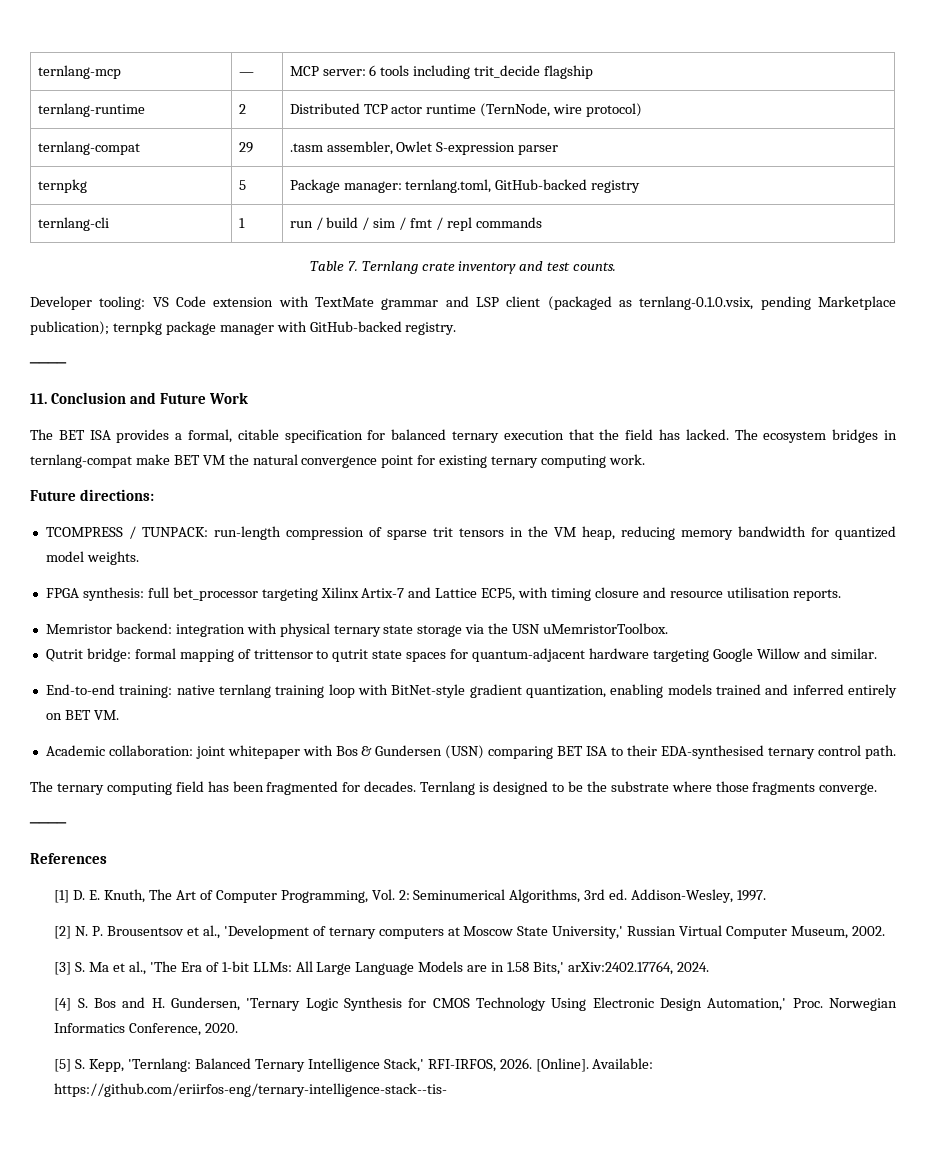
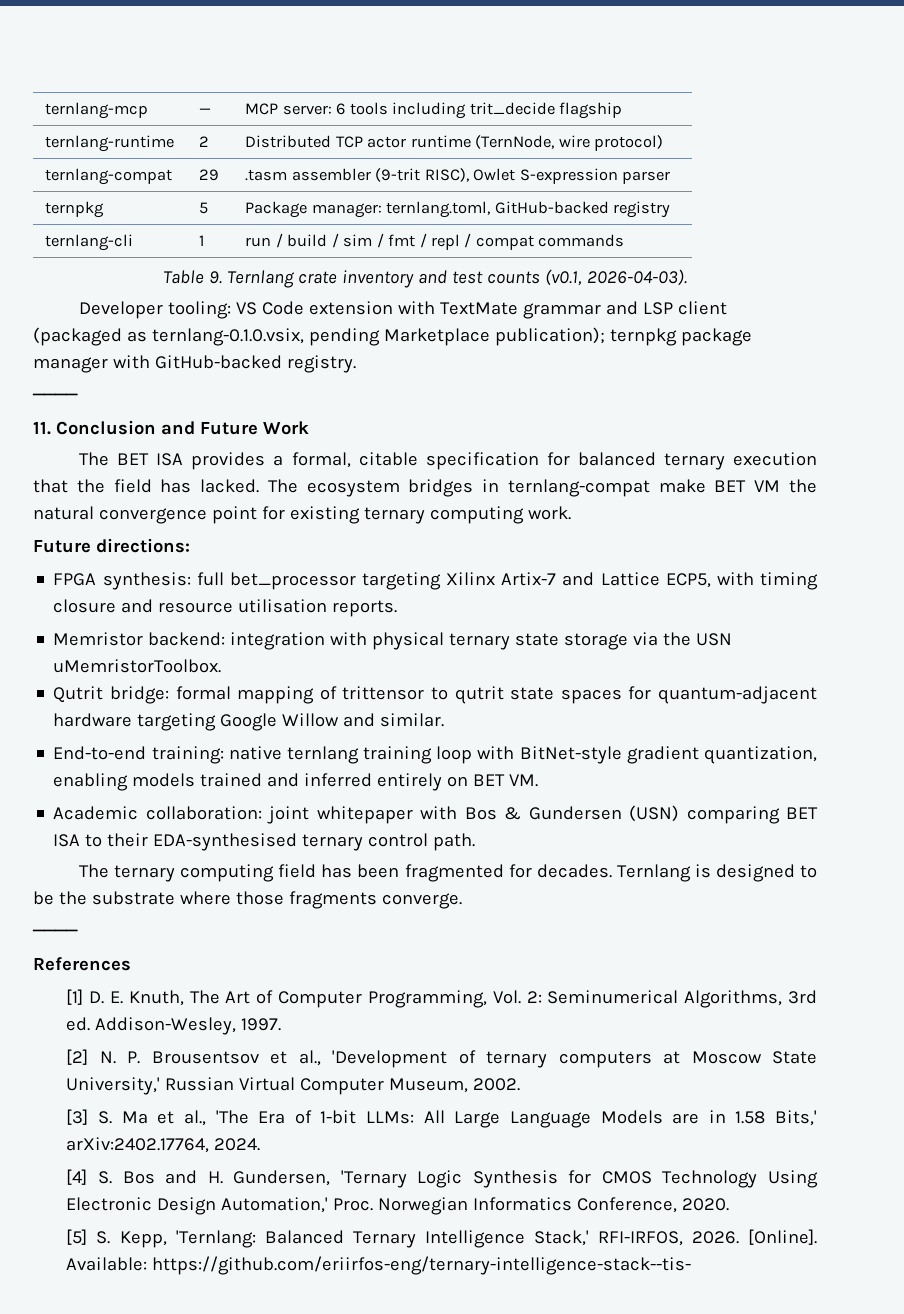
[326,141,393,155] assembler, -> [291,168,469,182] assembler (9-trit RISC),
(472, 224) none -> [464,233,534,250] / compat
[347,261,358,271] 7. -> [209,271,223,284] 9.
[573,262,617,271] counts. -> [486,269,687,286] counts (v0.1, 2026-04-03).
[45,526,896,540] [45,551,139,565] // TCOMPRESS / TUNPACK: run-length compression of sparse trit tensors in the VM heap, reducing memory bandwidth for quantized model weights. -> (190, 545) none

